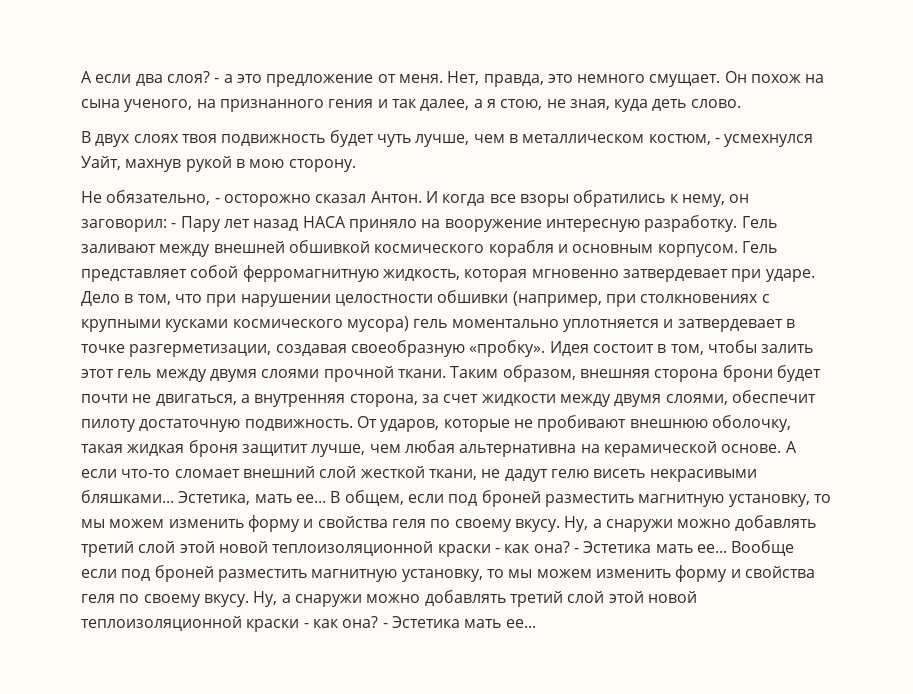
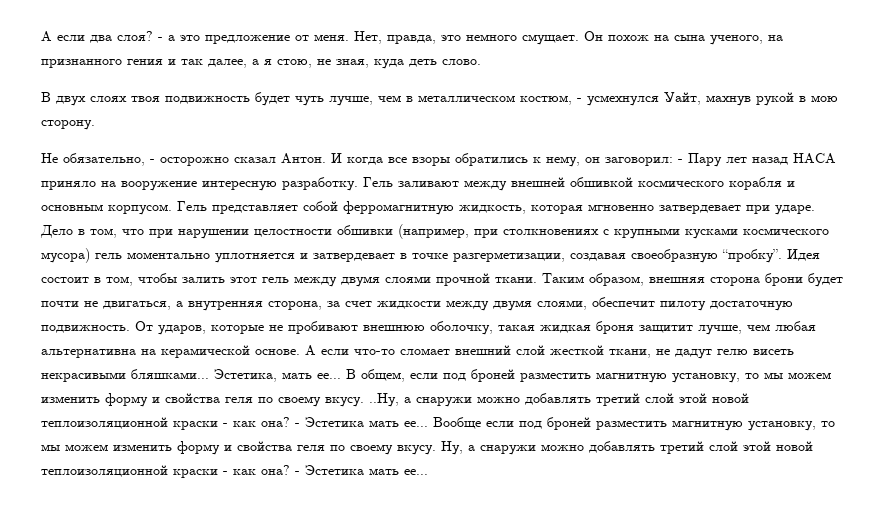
[469,340,546,357] «пробку». -> [722,249,782,263] “пробку”.
[564,516,589,532] Ну, -> [369,393,399,407] ..Ну,

